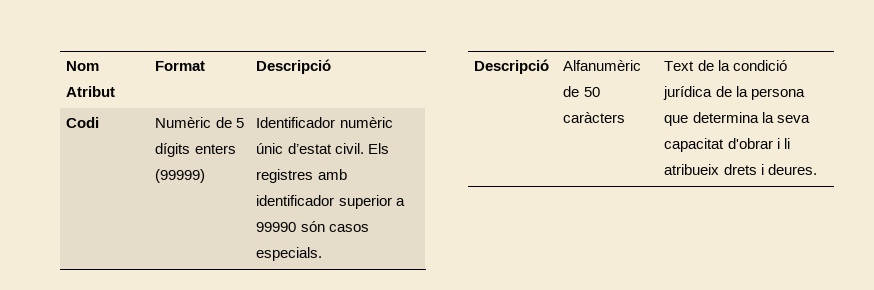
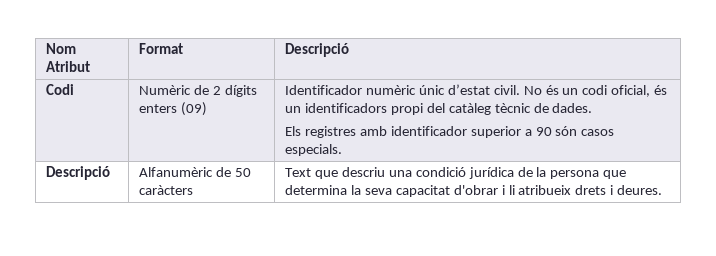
[235,118,244,128] 5 -> [212,86,221,95] 2
[155,169,206,183] (99999) -> [180,102,207,116] (09)
(364, 148) none -> [523,85,668,97] [285,103,593,115] No és un codi oficial, és un identificadors propi del catàleg tècnic de dades. //
[256,222,297,232] 99990 -> [535,127,552,136] 90
[697,60,730,71] de la -> [314,167,412,179] que descriu una

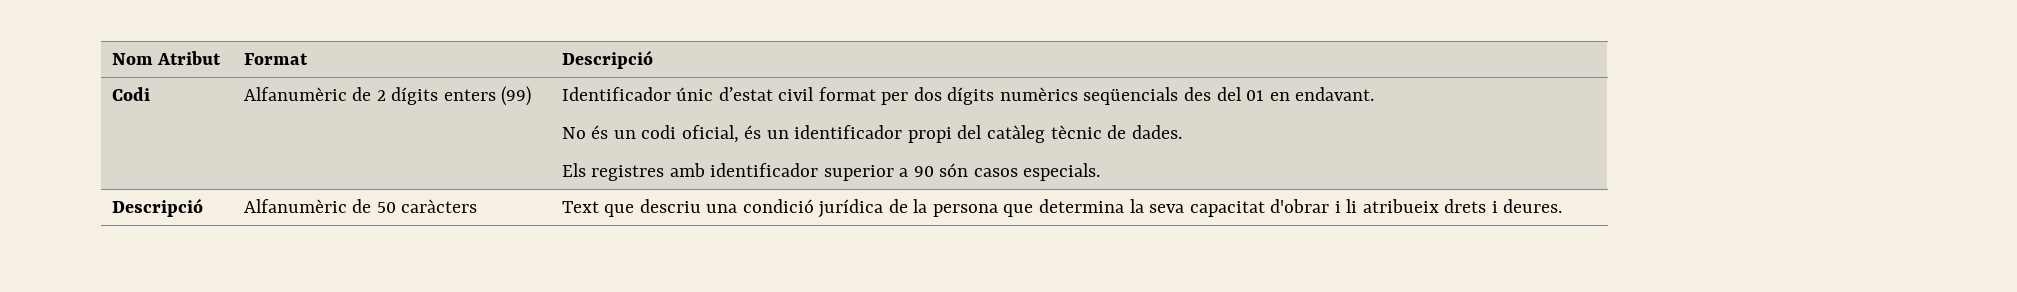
[139,85,192,95] Numèric -> [243,87,347,101] Alfanumèric
[180,102,207,116] (09) -> [501,86,532,106] (99)
[365,85,416,95] numèric -> (671, 94) none
[493,85,520,95] civil. -> [778,87,1375,105] civil format per dos dígits numèrics seqüencials des del 01 en endavant. //
[304,103,387,113] identificadors -> [794,125,903,139] identificador

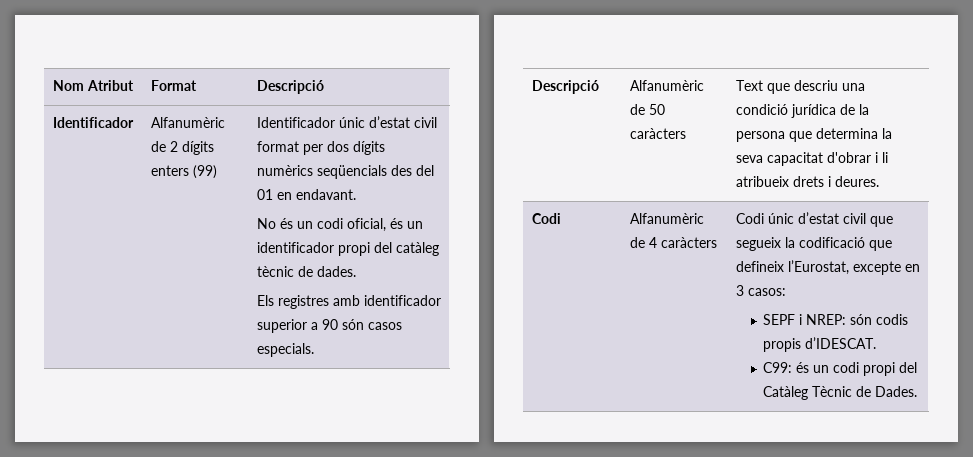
[111,87,150,101] Codi -> [52,117,134,128] Identificador
(1563, 206) none -> [531,213,561,224] [629,213,704,224] [629,237,717,248] [735,212,893,227] [735,237,892,251] [735,260,920,275] [735,285,786,296] [763,314,909,325] [763,337,877,352] [763,362,918,376] [763,386,918,400] // Codi | Alfanumèric de 4 caràcters | Codi únic d’estat civil que segueix la codificació que defineix l’Eurostat, excepte en 3 casos: // SEPF i NREP: són codis propis d’IDESCAT. // C99: és un codi propi del Catàleg Tècnic de Dades.

